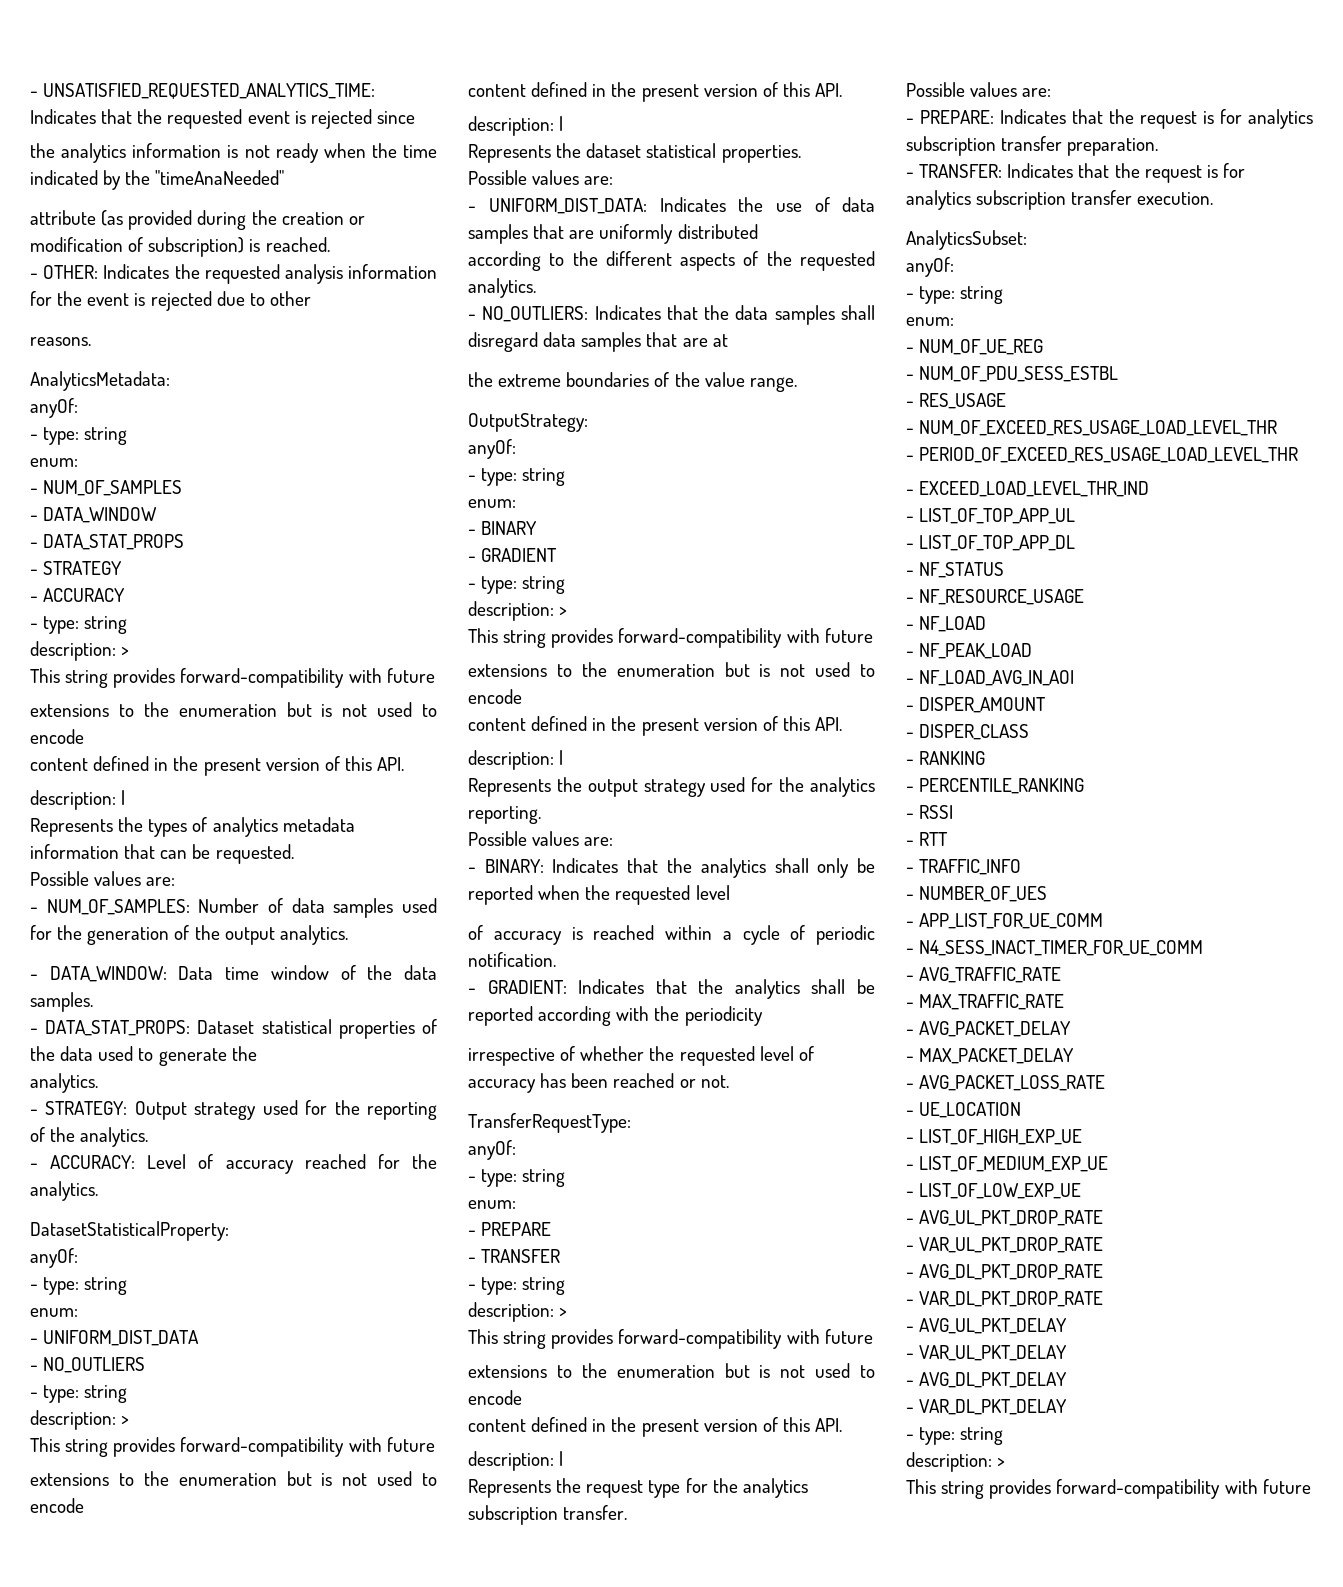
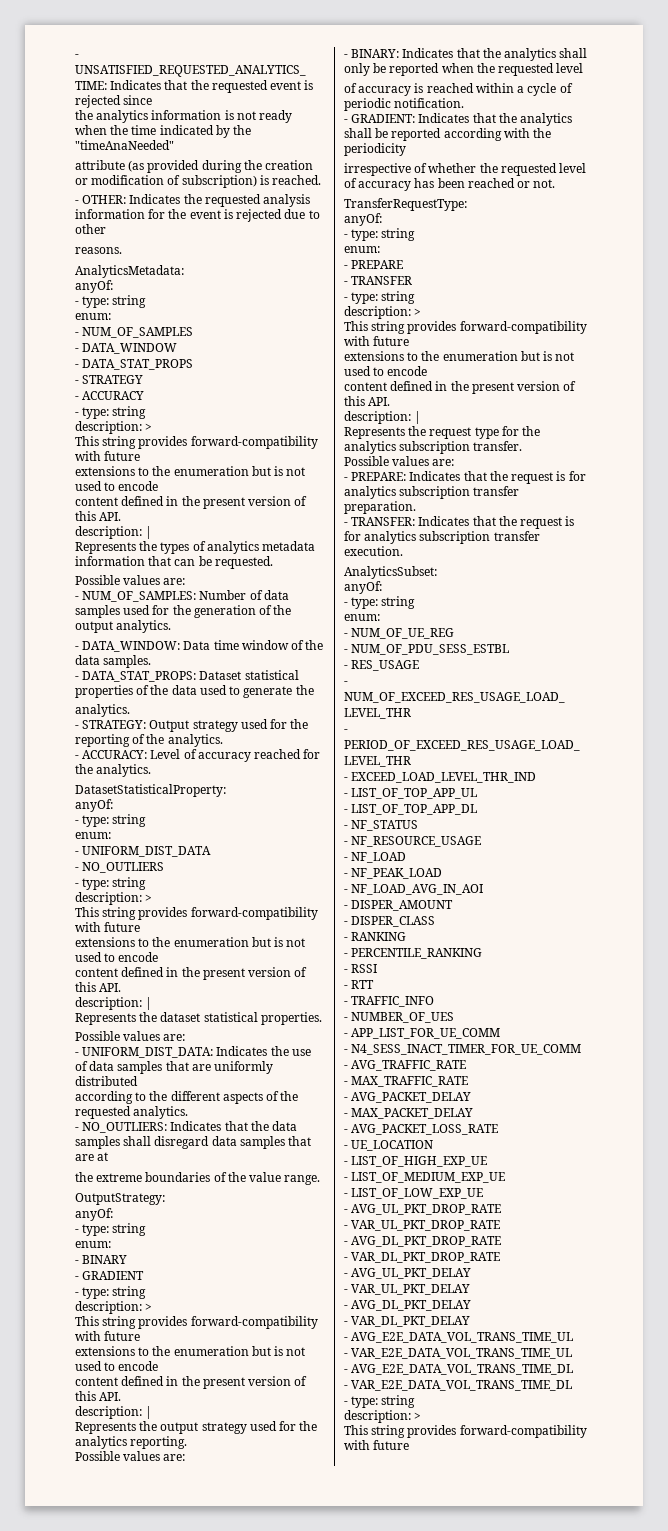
(1068, 1407) none -> [344,1332,574,1343] [344,1348,573,1359] [344,1364,574,1375] [344,1380,573,1391] // - AVG_E2E_DATA_VOL_TRANS_TIME_UL // - VAR_E2E_DATA_VOL_TRANS_TIME_UL // - AVG_E2E_DATA_VOL_TRANS_TIME_DL // - VAR_E2E_DATA_VOL_TRANS_TIME_DL

